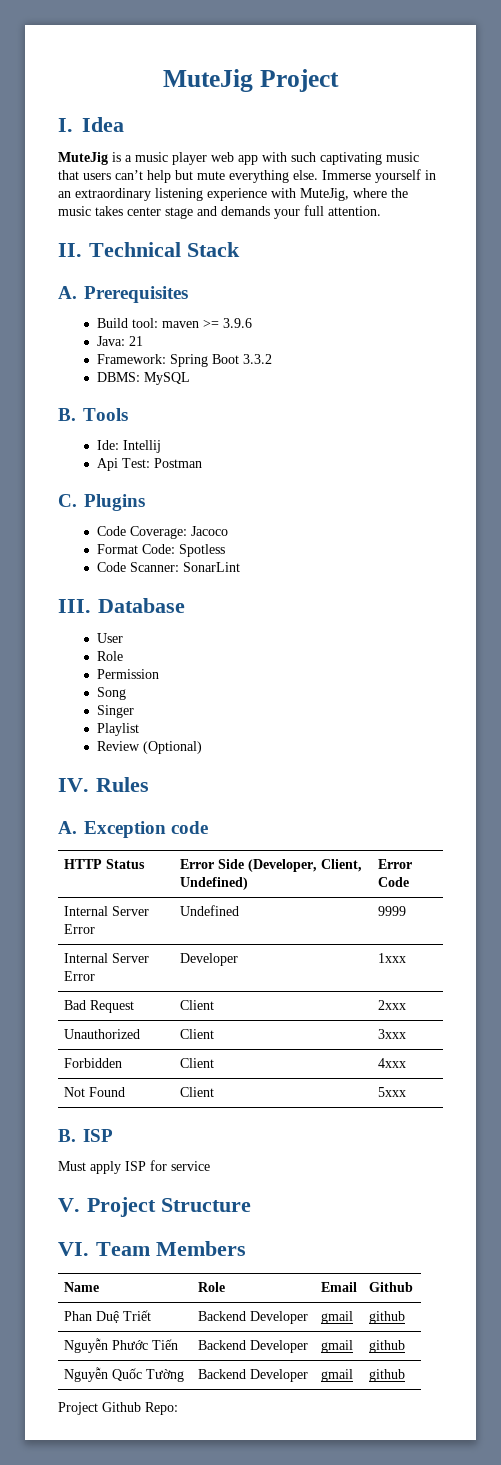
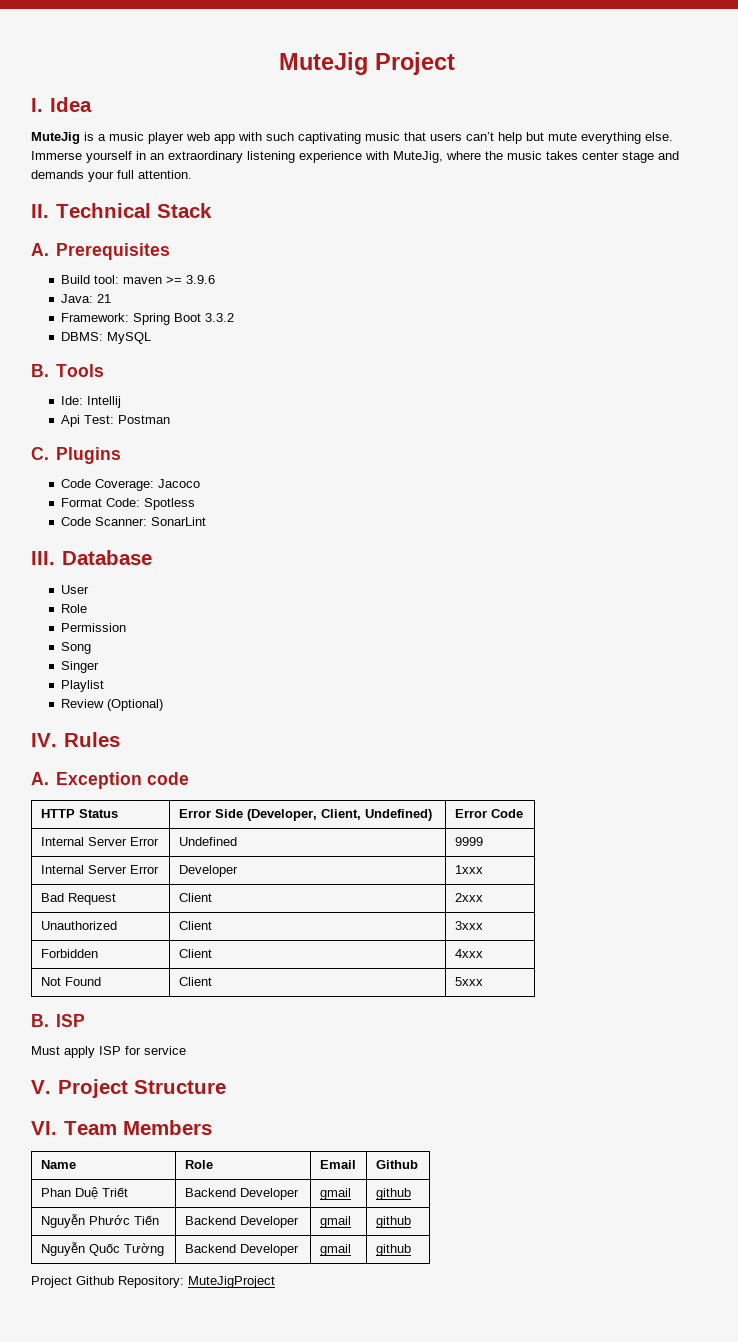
[145,1402,178,1415] Repo: -> [118,1276,275,1288] Repository: MuteJigProject

